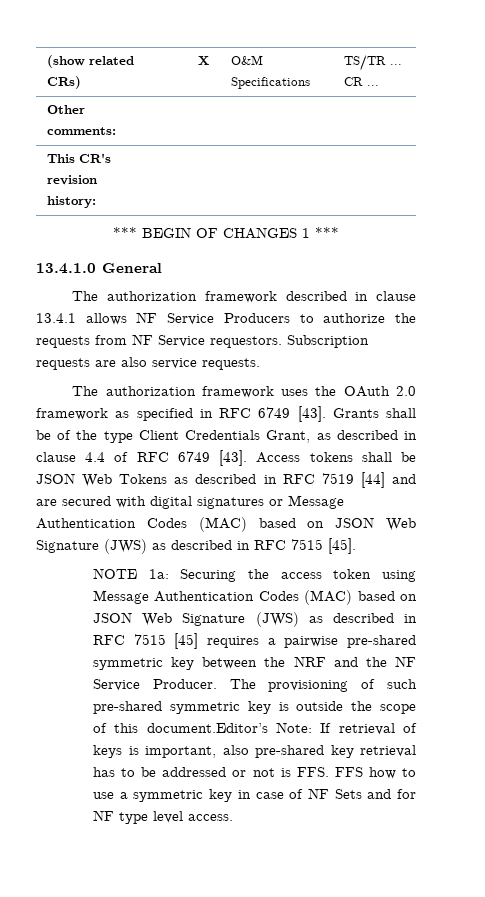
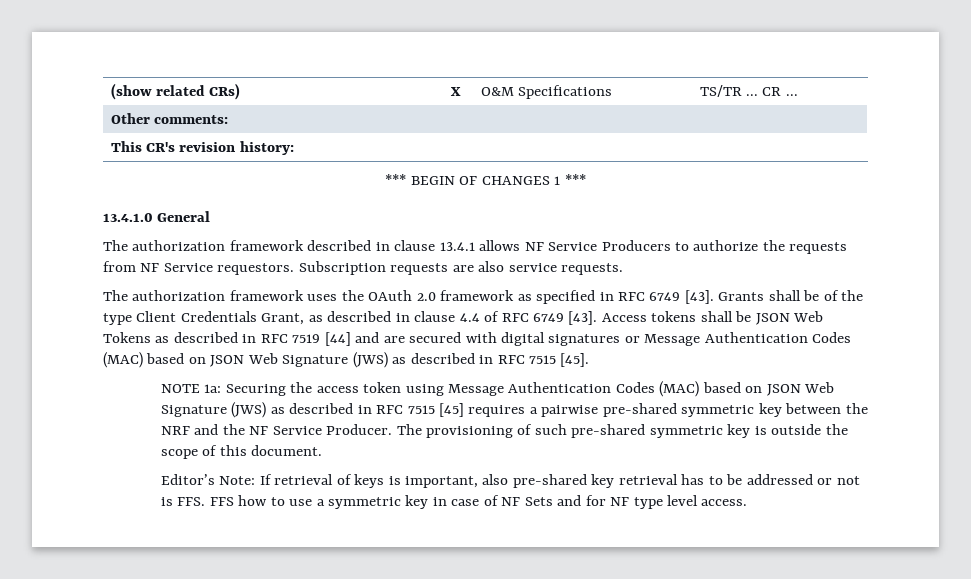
[146,723,268,733] document.Editor’s -> [251,445,323,456] [160,474,215,485] document. // Editor’s

